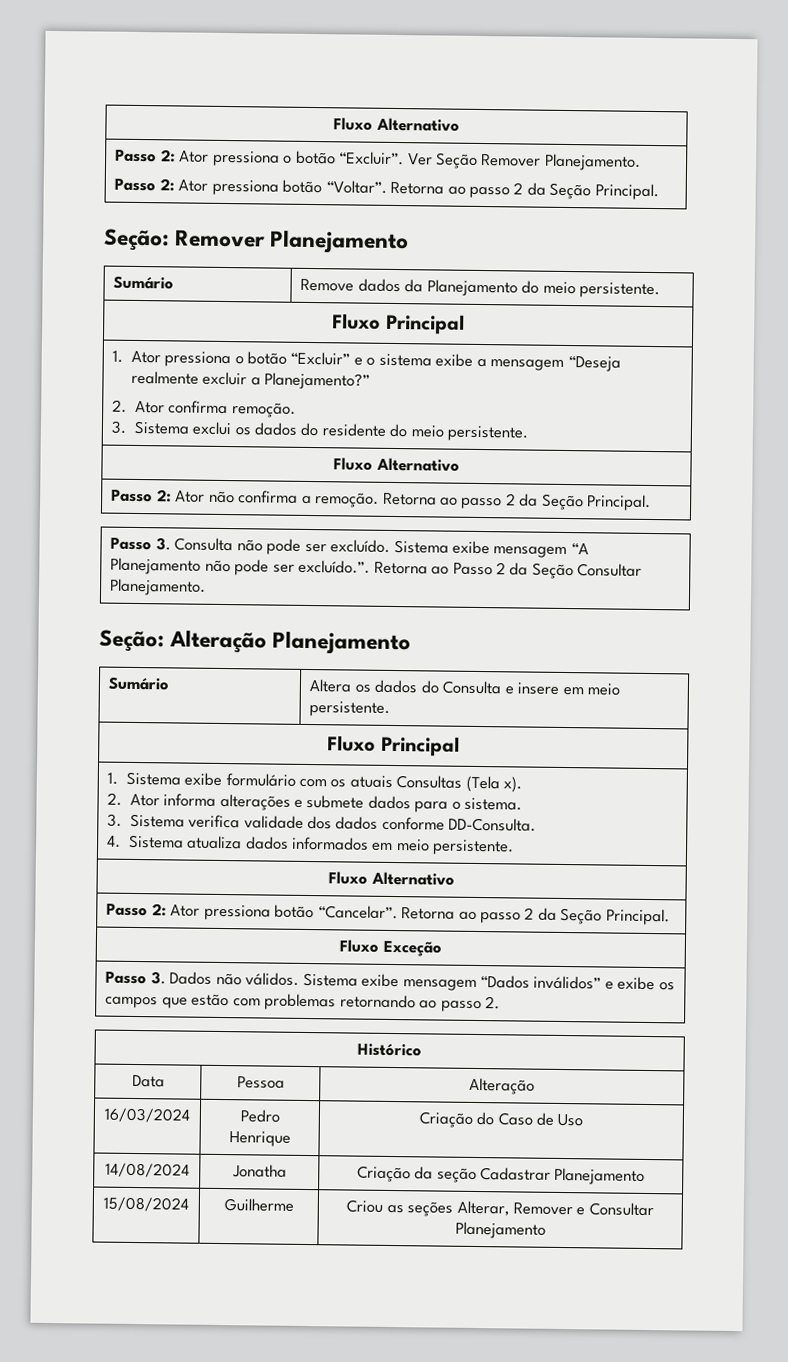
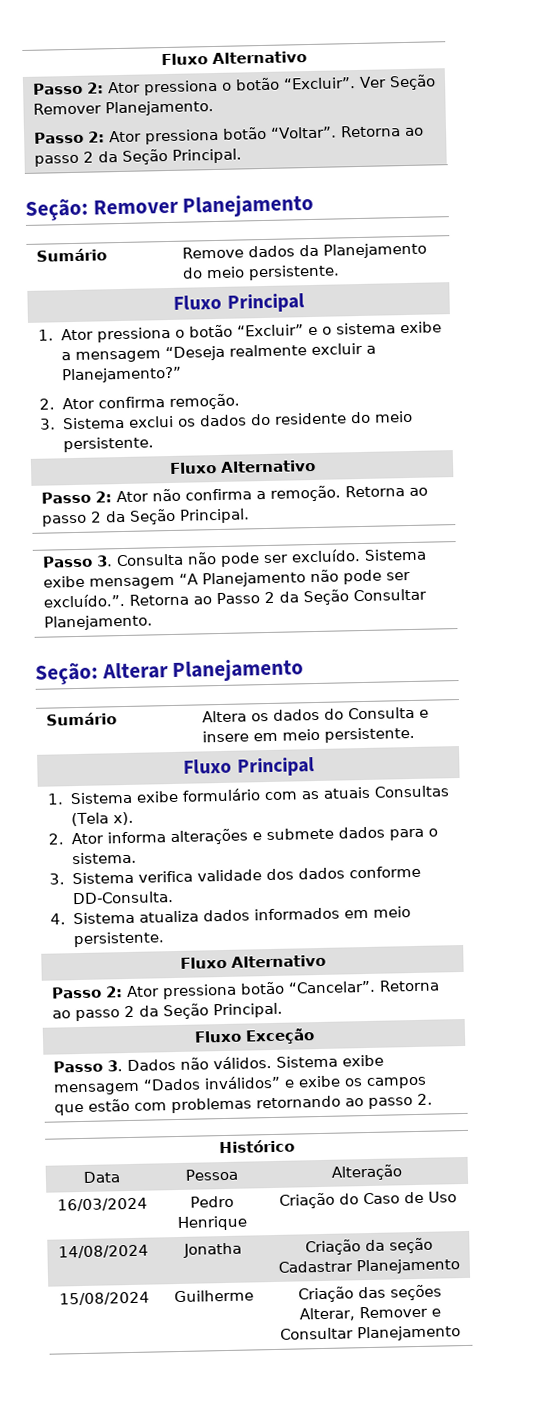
[169,630,268,653] Alteração -> [101,662,169,680] Alterar
[330,779,347,788] os -> [300,790,320,800] as
[346,1199,404,1214] Criou as -> [297,1286,386,1303] Criação das

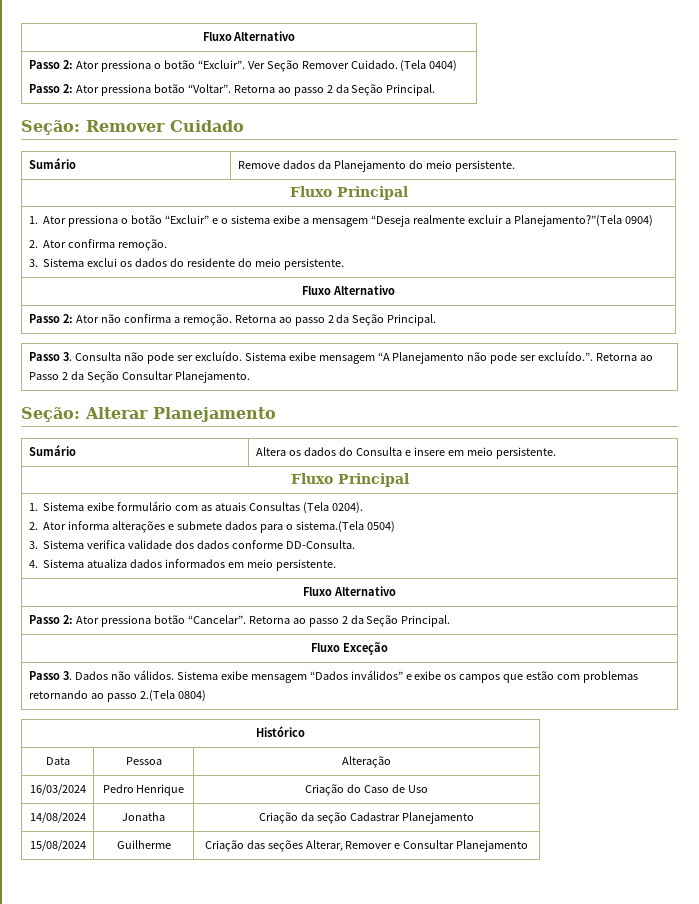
[105,99,215,117] Planejamento. -> [350,60,458,72] Cuidado. (Tela 0404)
[182,193,315,218] Planejamento -> [170,120,244,132] Cuidado
[60,366,182,384] Planejamento?” -> [513,215,653,227] Planejamento?”(Tela 0904)
[112,811,134,826] x). -> [332,502,364,514] 0204).
[71,851,137,865] sistema. -> [296,521,396,533] sistema.(Tela 0504)
[417,1093,434,1105] 2. -> [139,690,206,702] 2.(Tela 0804)

